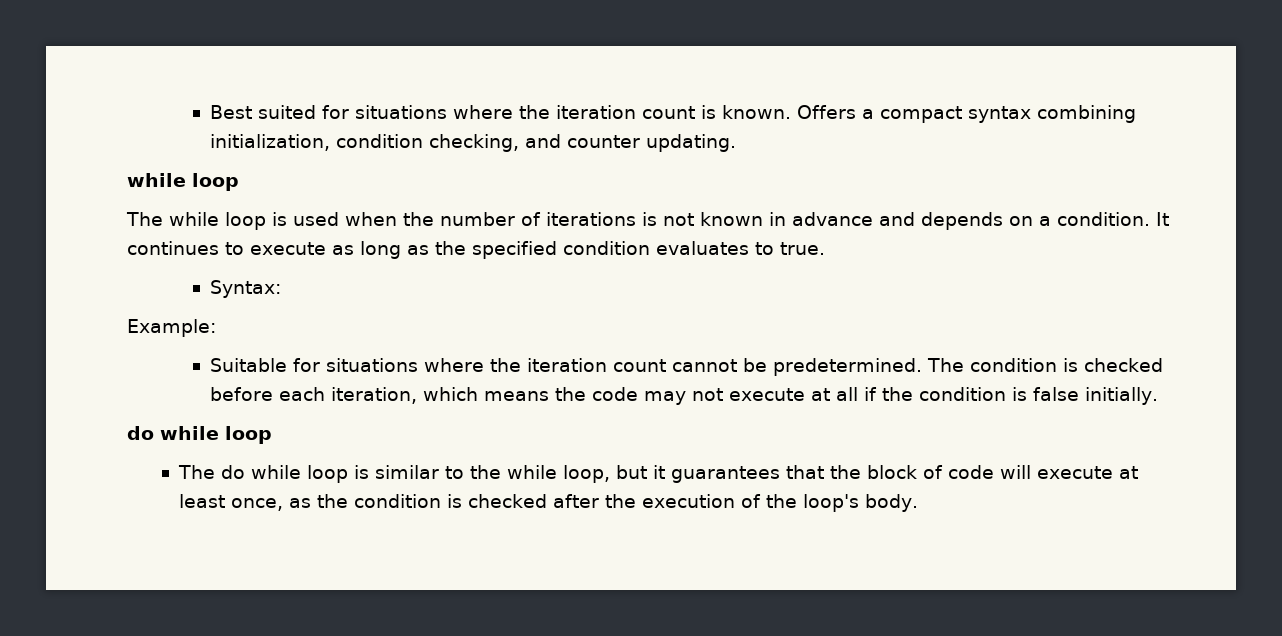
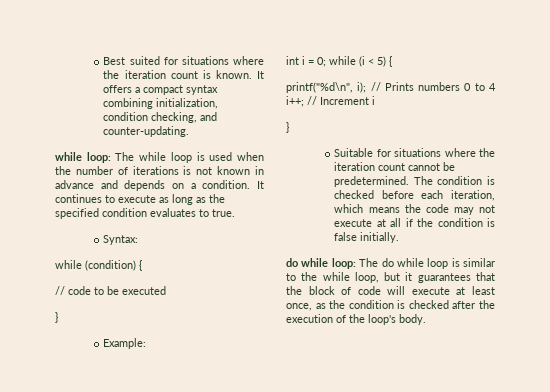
[797,105,857,119] Offers -> [257,71,264,79] [103,85,133,93] It offers
[567,134,737,152] [127,173,239,191] counter updating. // while loop // -> [103,126,190,137] [55,152,111,163] counter-updating. // while loop:
[127,319,216,337] Example: -> [55,260,142,271] [55,286,166,295] [55,312,58,323] [103,338,147,349] [286,56,392,67] [286,82,496,93] [286,96,375,107] [286,122,289,133] while (condition) { // // code to be executed // } // Example: // int i = 0; while (i < 5) { // printf("%d\n", i); // Prints numbers 0 to 4 i++; // Increment i // }
[225,426,272,444] loop // -> [331,258,356,269] loop:

